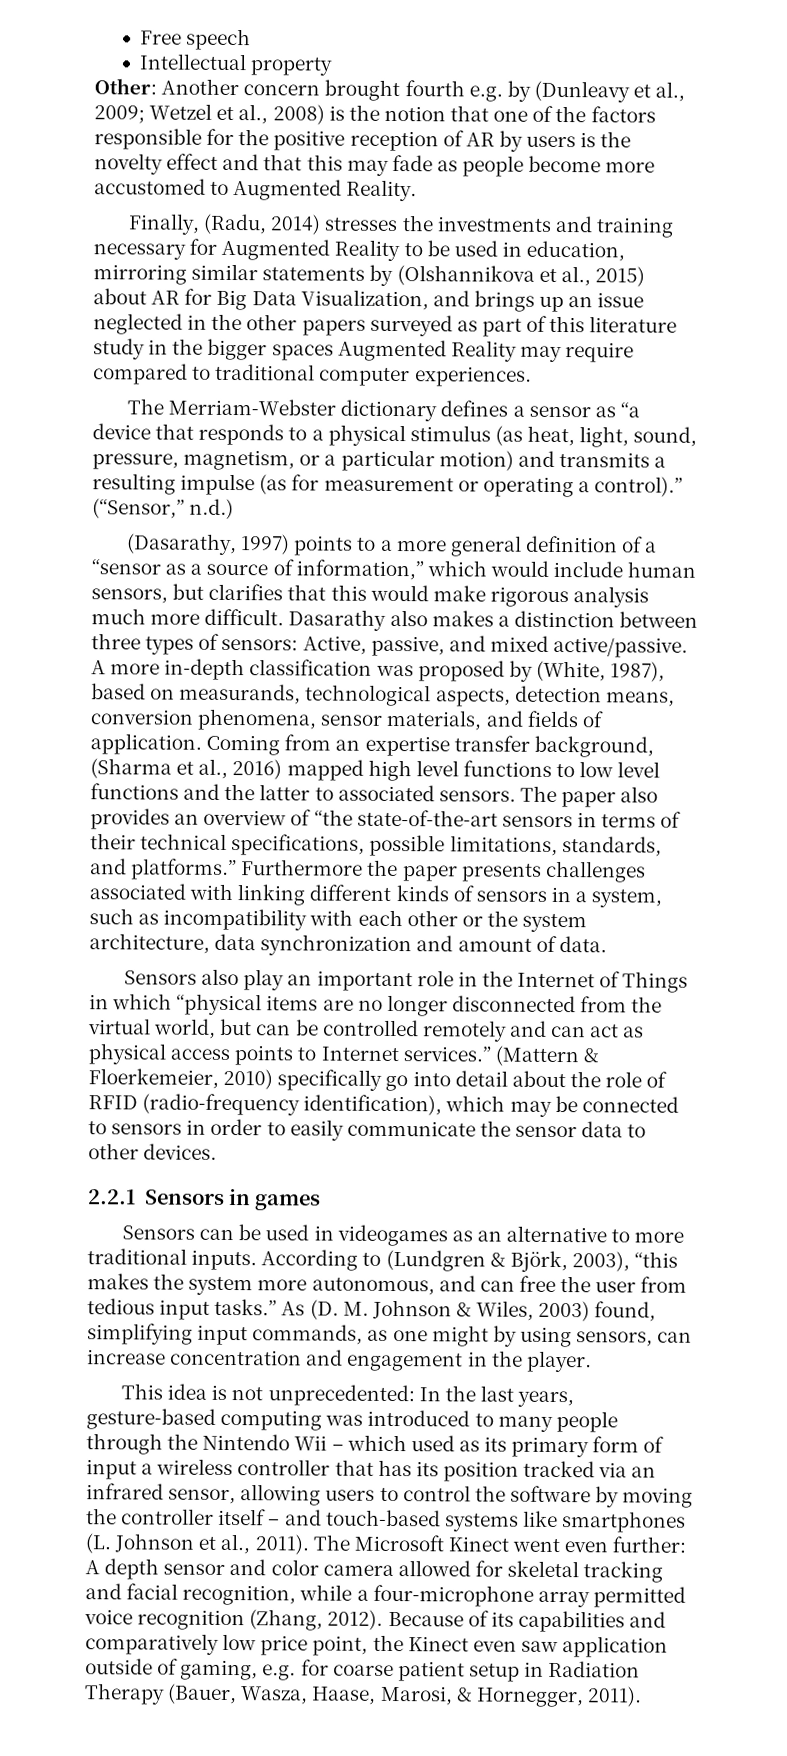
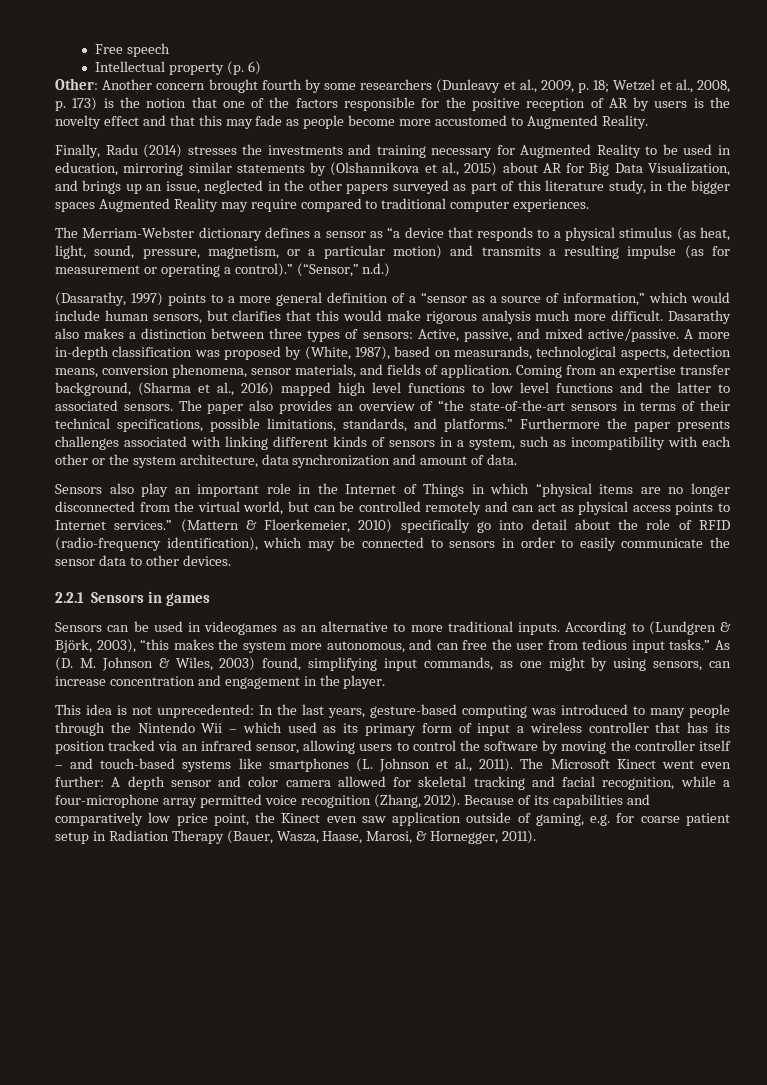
(334, 66) none -> [226,61,261,75] (p. 6)
[468,80,686,103] [94,103,325,125] e.g. by (Dunleavy et al., 2009; Wetzel et al., 2008) -> [304,79,730,93] [55,97,98,111] by some researchers (Dunleavy et al., 2009, p. 18; Wetzel et al., 2008, p. 173)
[203,213,322,235] (Radu, 2014) -> [105,144,183,158] Radu (2014)
[597,292,645,308] issue -> [165,181,200,194] issue,
[93,338,145,360] study -> [608,180,646,194] study,

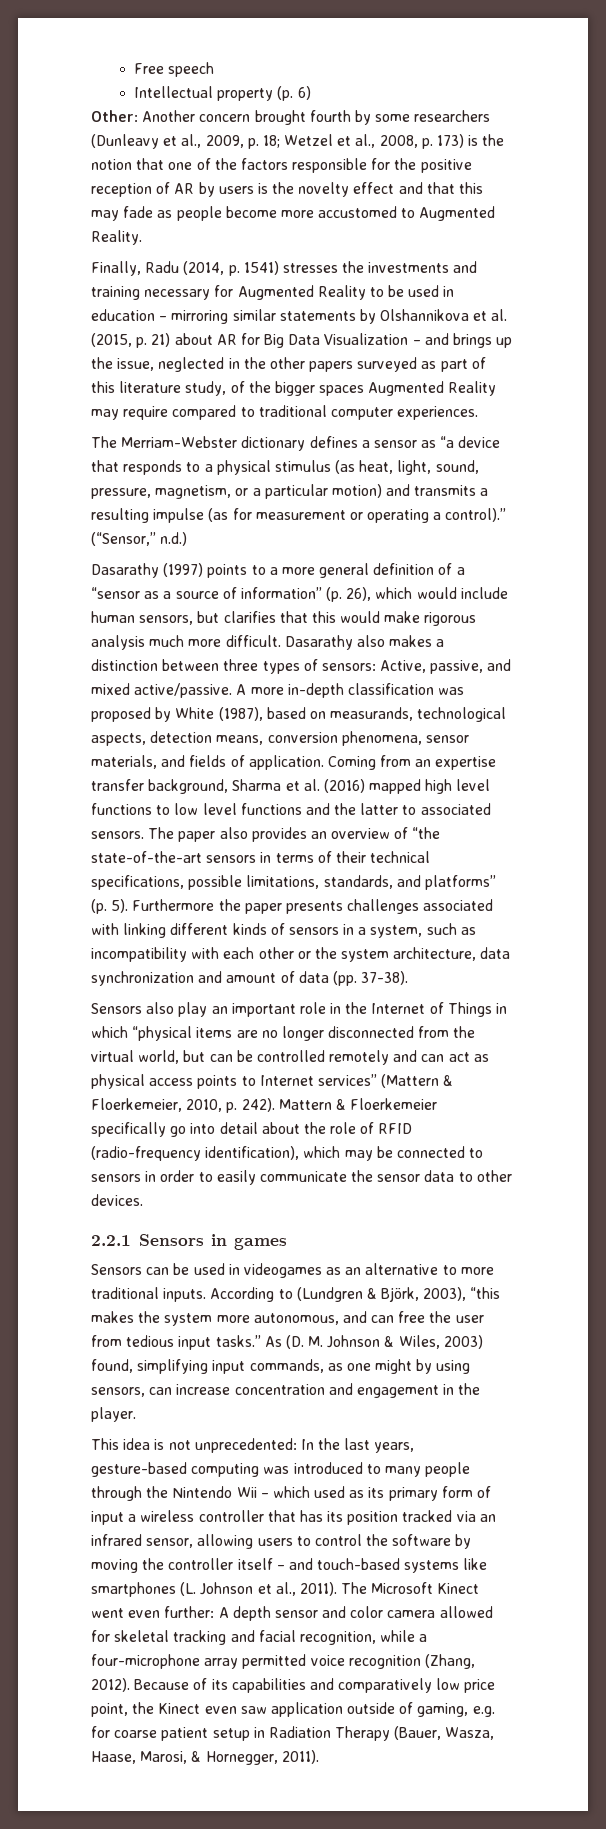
[143,144,183,158] (2014) -> [183,261,279,276] (2014, p. 1541)
[55,162,118,176] education, -> [91,309,168,321] education –
[330,162,498,176] (Olshannikova et al., 2015) -> [380,309,508,321] [91,333,171,348] Olshannikova et al. (2015, p. 21)
[648,162,731,176] Visualization, -> [324,333,421,345] Visualization –
[146,184,163,191] an -> [91,357,113,369] the
[650,181,664,191] in -> [230,381,245,393] of
[55,292,163,306] (Dasarathy, 1997) -> [91,563,204,578] Dasarathy (1997)
[563,293,646,306] information,” -> [240,587,372,602] information” (p. 26),
[304,346,390,360] (White, 1987), -> [175,707,263,721] White (1987),
[138,382,274,396] (Sharma et al., 2016) -> [232,779,365,793] Sharma et al. (2016)
[444,418,513,432] platforms.” -> [424,875,496,890] [91,899,129,914] platforms” (p. 5).
[487,454,518,465] data. -> [298,971,409,986] data (pp. 37-38).
[114,520,173,530] services.” -> [317,1074,377,1086] services”
[358,519,393,533] 2010) -> [186,1098,438,1113] 2010, p. 242). Mattern & Floerkemeier

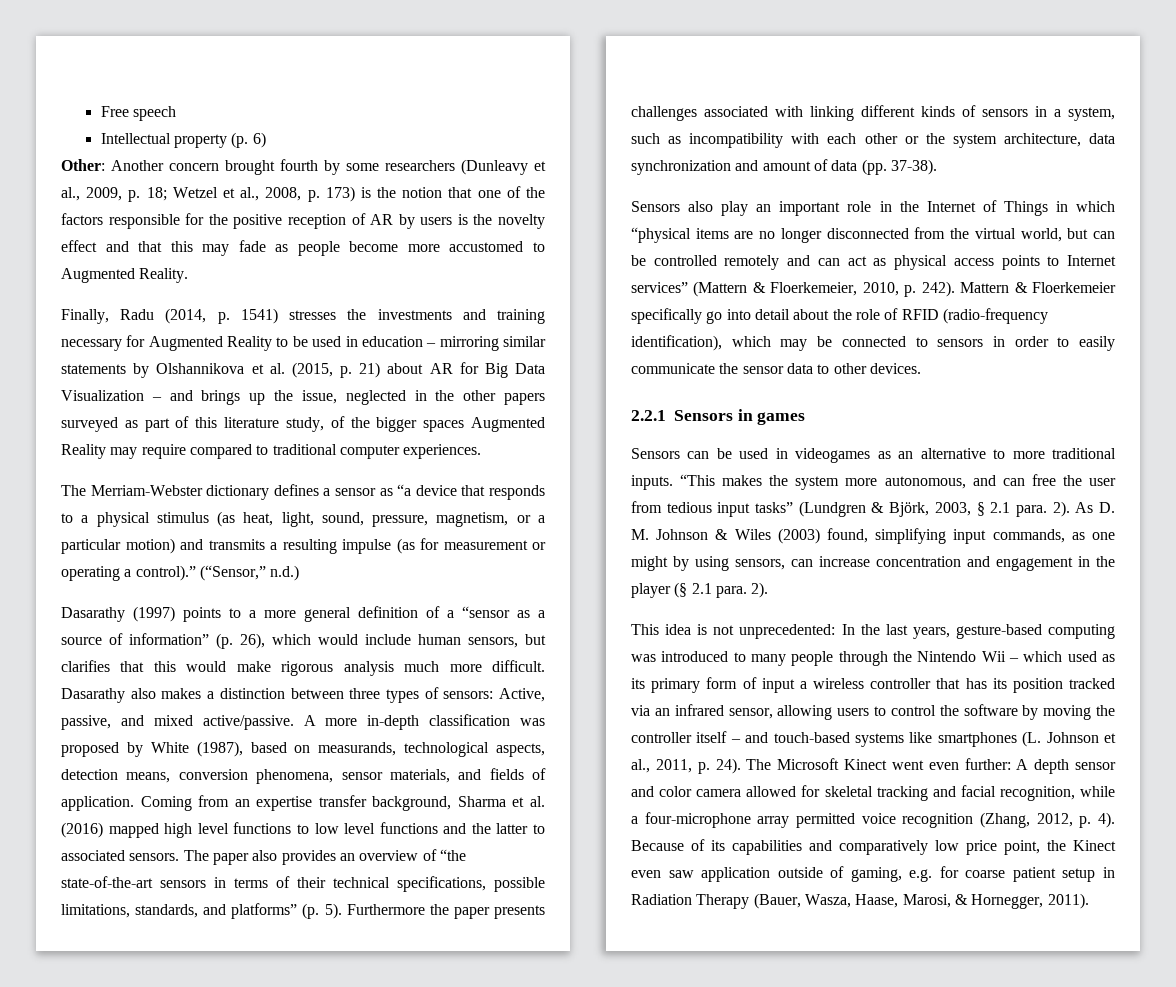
[210,1287,501,1302] According to (Lundgren & Björk, 2003), “this -> [680,474,716,486] “This
[215,1335,304,1349] tasks.” As (D. -> [755,501,1115,517] tasks” (Lundgren & Björk, 2003, § 2.1 para. 2). As D.
[398,1335,483,1349] Wiles, 2003) -> [734,528,820,544] Wiles (2003)
[91,1407,136,1422] player. -> [631,582,769,598] player (§ 2.1 para. 2).
[299,1582,337,1596] 2011). -> [655,758,741,774] 2011, p. 24).
[91,1678,130,1692] 2012). -> [1036,812,1115,828] 2012, p. 4).

